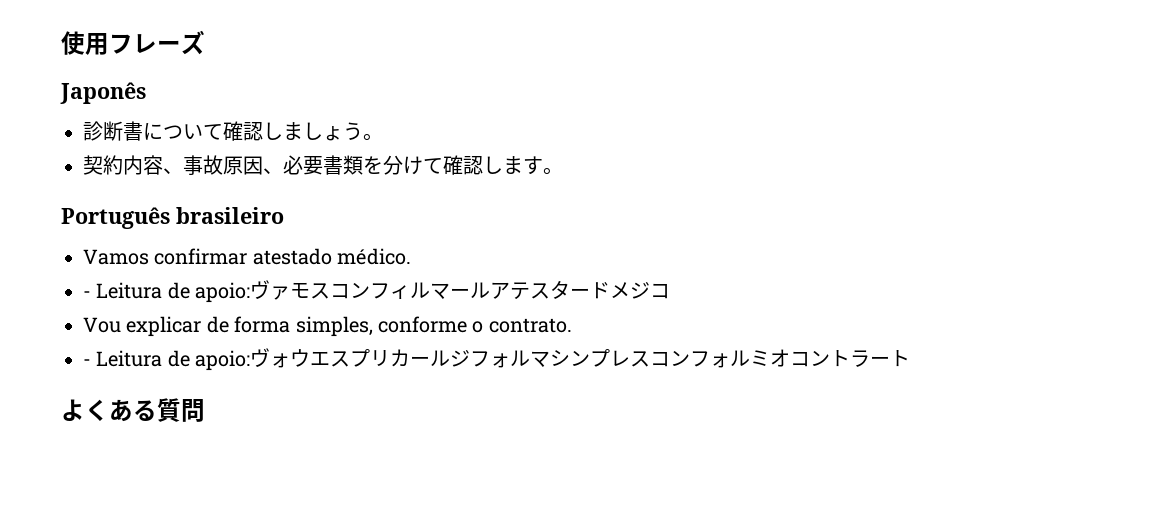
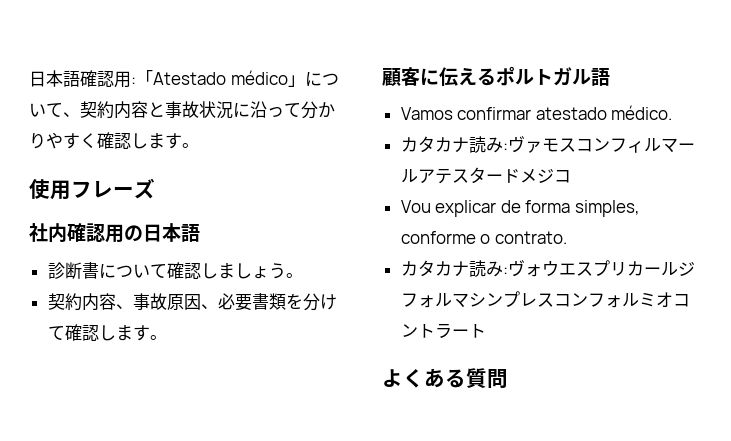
(61, 43) none -> [29,70,339,88] [29,101,335,119] [29,132,199,149] 日本語確認用:「Atestado médico」について、契約内容と事故状況に沿って分かりやすく確認します。 //
[60,82,146,104] Japonês -> [29,223,200,243] 社内確認用の日本語
[61,207,284,229] Português brasileiro -> [382,66,610,86] 顧客に伝えるポルトガル語
[83,282,251,303] - Leitura de apoio: -> [400,136,508,153] カタカナ読み:
[83,350,251,371] - Leitura de apoio: -> [400,260,508,277] カタカナ読み:

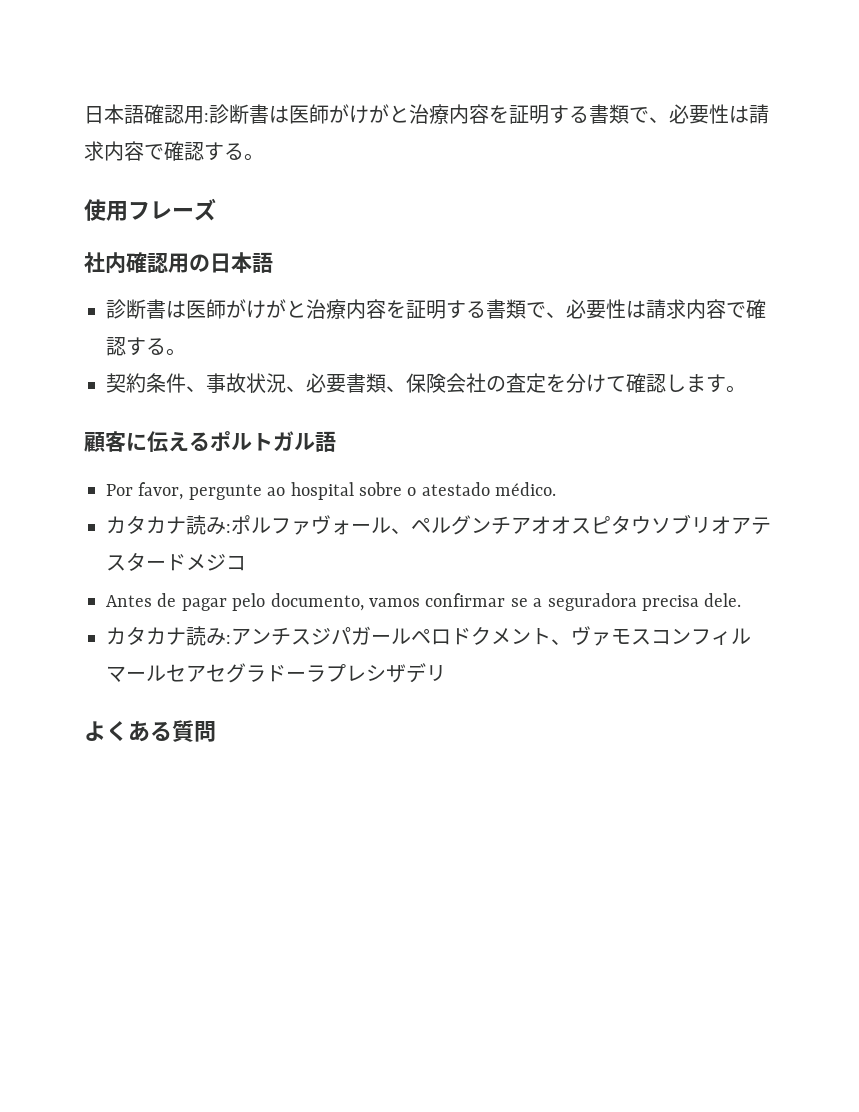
[136,70,339,87] [29,101,335,119] [29,132,182,149] 「Atestado médico」について、契約内容と事故状況に沿って分かりやすく確認します -> [209,104,769,124] [84,141,244,161] 診断書は医師がけがと治療内容を証明する書類で、必要性は請求内容で確認する
[98,262,303,279] [47,293,286,311] について確認しましょう。 // 契約内容、事故原因、必要書類 -> [166,299,766,319] [106,337,186,356] [106,373,546,393] は医師がけがと治療内容を証明する書類で、必要性は請求内容で確認する。 // 契約条件、事故状況、必要書類、保険会社の査定
[400,107,532,120] Vamos confirmar -> [106,482,417,500] Por favor, pergunte ao hospital sobre o
(508, 147) none -> [231,514,771,535] [106,552,246,571] [106,593,742,611] [106,626,571,646] ポルファヴォール、ペルグンチアオオスピタウソブリオアテスタードメジコ // Antes de pagar pelo documento, vamos confirmar se a seguradora precisa dele. // カタカナ読み:アンチスジパガールペロドクメント、
[417,167,571,184] [400,200,641,217] [400,231,567,244] [400,260,695,277] [400,291,690,308] [400,323,486,339] アテスタードメジコ // Vou explicar de forma simples, conforme o contrato. // カタカナ読み:ヴォウエスプリカールジフォルマシンプレスコンフォルミオコントラート -> [166,663,446,683] セアセグラドーラプレシザデリ

